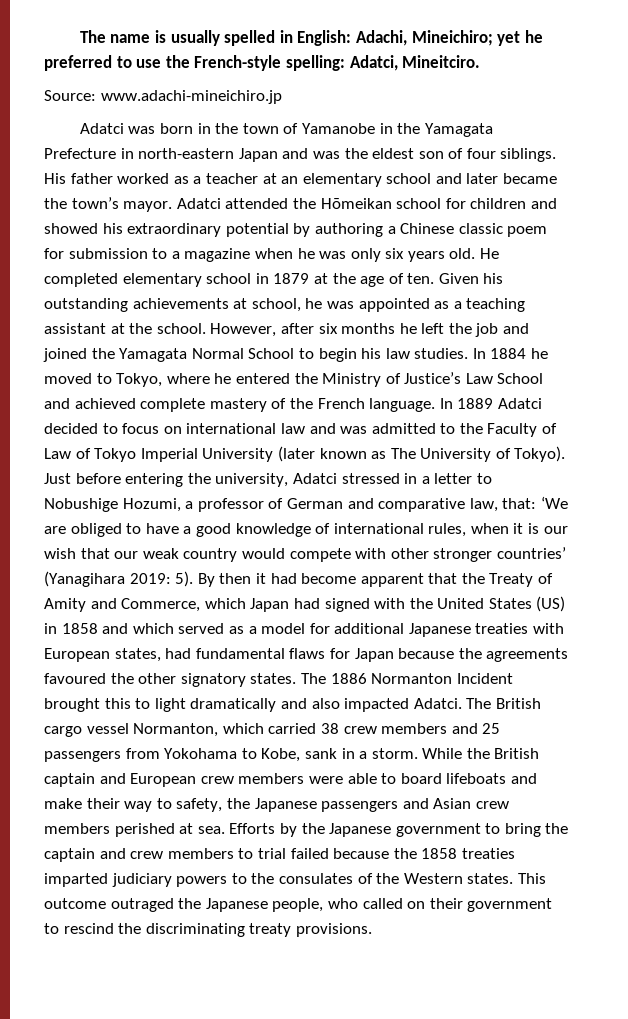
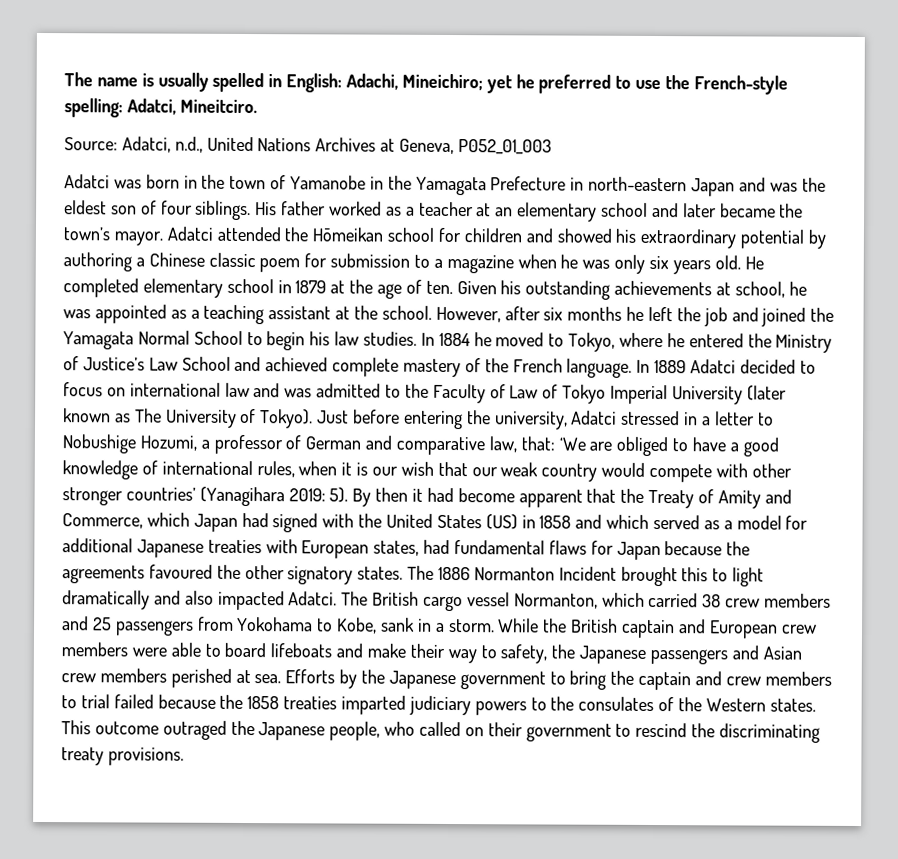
[100,90,282,104] www.adachi-mineichiro.jp -> [121,136,552,155] Adatci, n.d., United Nations Archives at Geneva, P052_01_003

